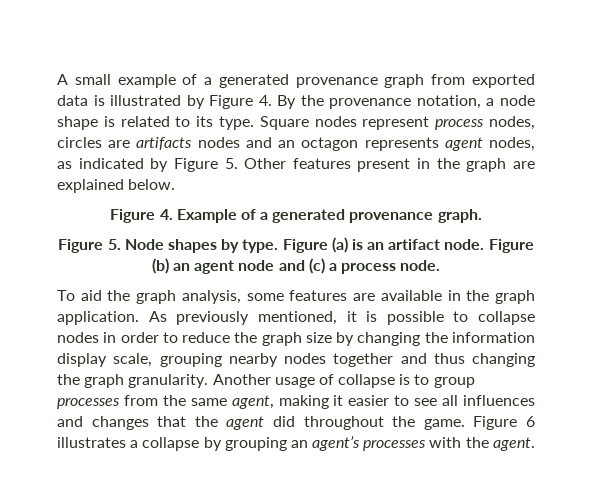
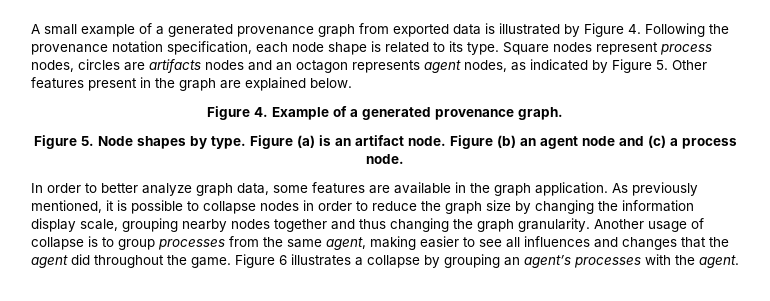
[277,95,297,109] By -> [645,23,705,37] Following
[416,95,495,109] notation, a -> [112,41,288,55] notation specification, each
[57,290,241,304] To aid the graph analysis, -> [31,183,269,196] In order to better analyze graph data,
[333,395,344,406] it -> (416, 243) none

